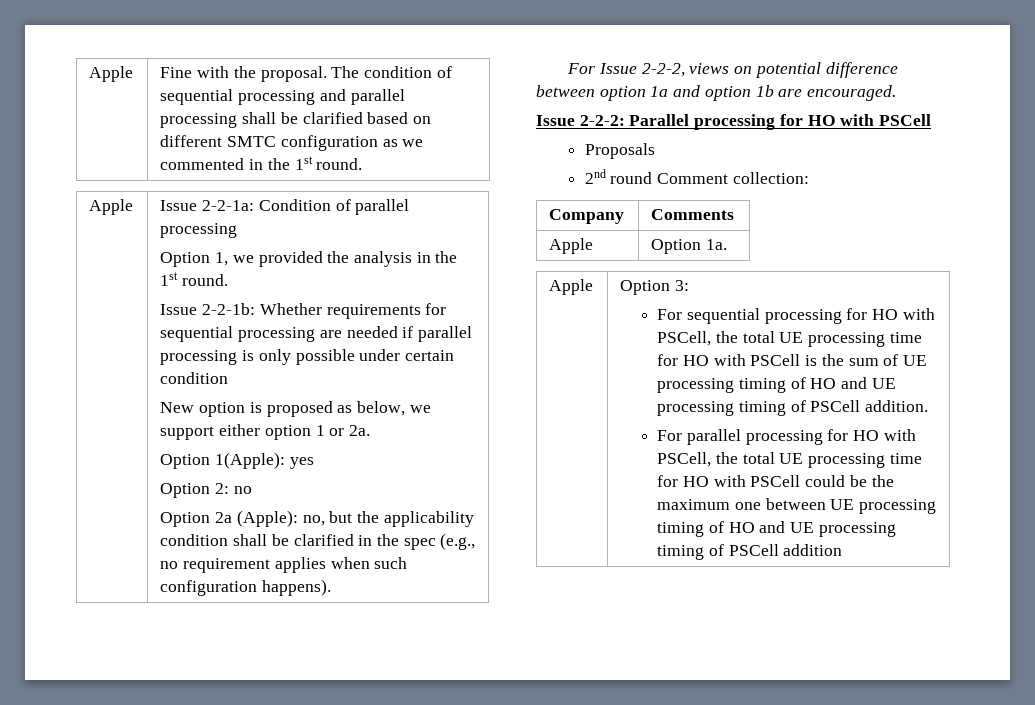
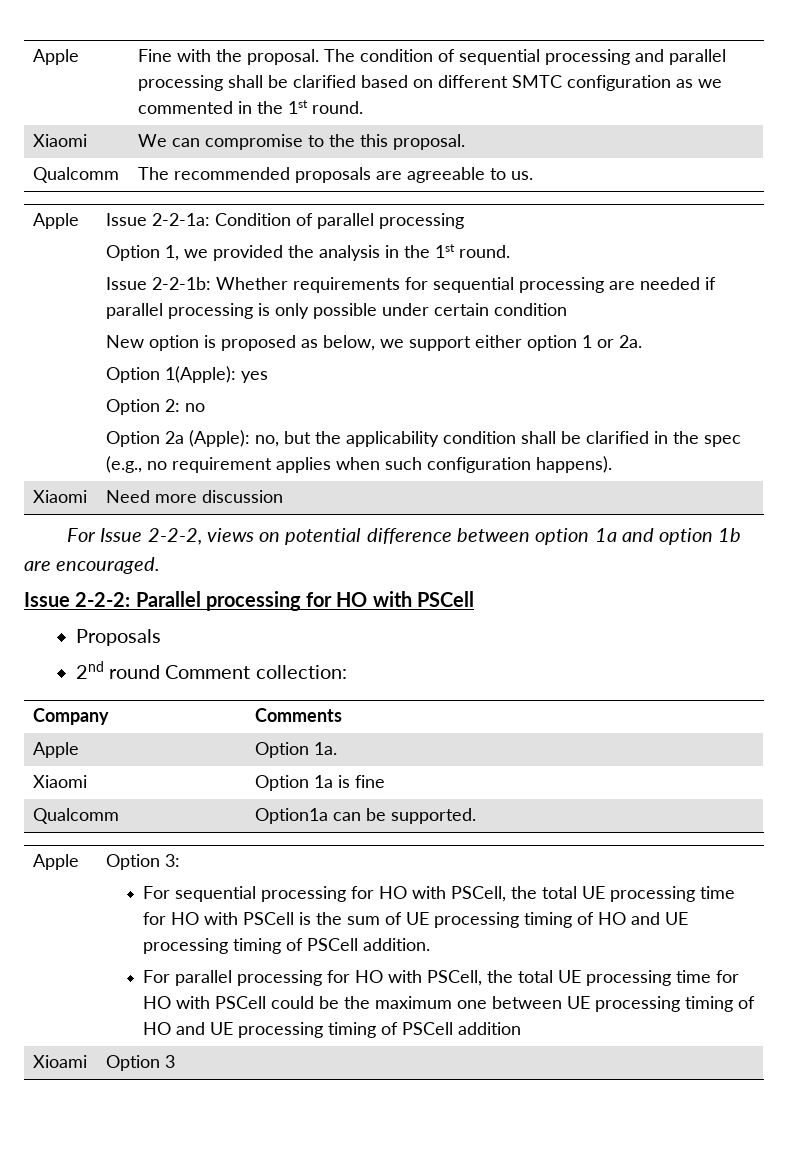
(363, 164) none -> [33,134,88,147] [138,134,466,150] [33,167,120,183] [138,167,534,183] // Xiaomi | We can compromise to the this proposal. // Qualcomm | The recommended proposals are agreeable to us.
(332, 587) none -> [33,490,88,503] [106,490,284,503] // Xiaomi | Need more discussion
(728, 244) none -> [33,775,88,788] [255,775,386,791] [33,808,120,824] [255,808,477,824] // Xiaomi | Option 1a is fine // Qualcomm | Option1a can be supported.
(843, 550) none -> [33,1055,88,1068] [106,1055,176,1071] // Xioami | Option 3

